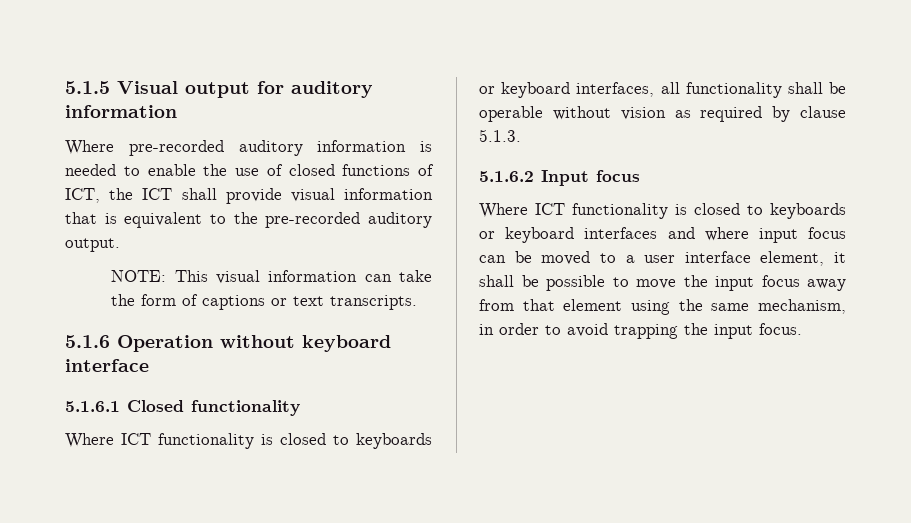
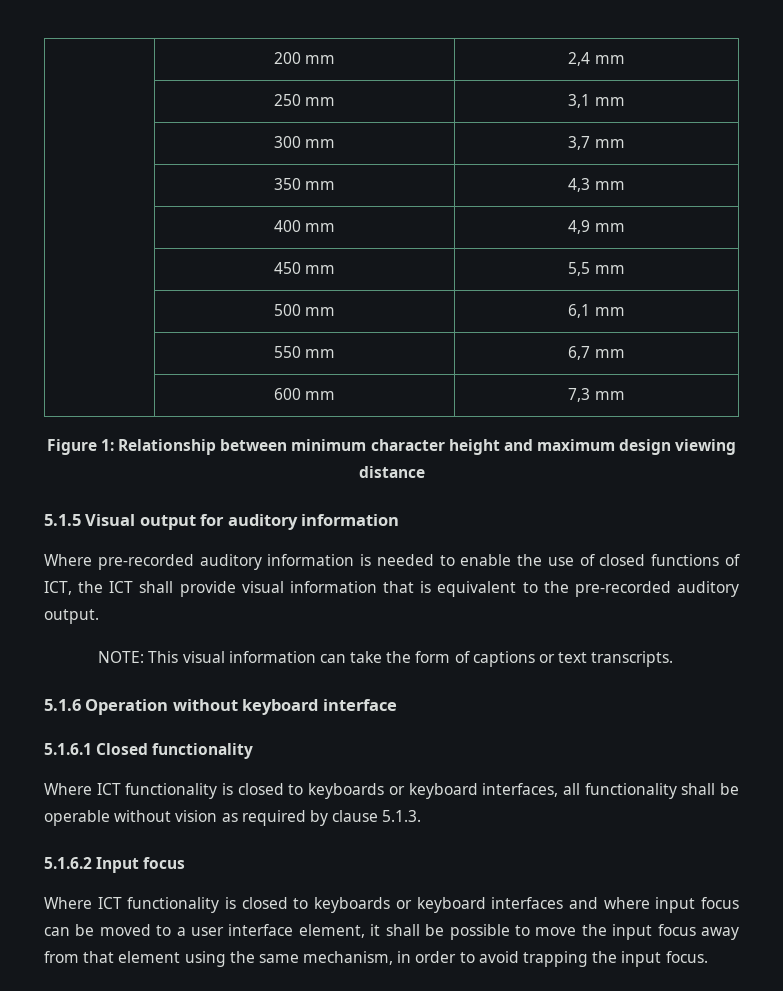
(65, 87) none -> [273,52,336,64] [568,52,625,66] [273,94,336,106] [568,94,625,108] [273,136,336,148] [568,136,625,150] [273,178,336,190] [568,178,625,192] [273,220,336,232] [568,220,625,234] [273,262,336,274] [568,262,625,276] [273,304,336,316] [568,304,625,318] [273,346,336,358] [568,346,625,360] [273,388,336,400] [568,388,625,402] [46,439,737,455] [358,466,425,478] | 200 mm | 2,4 mm // | 250 mm | 3,1 mm // | 300 mm | 3,7 mm // | 350 mm | 4,3 mm // | 400 mm | 4,9 mm // | 450 mm | 5,5 mm // | 500 mm | 6,1 mm // | 550 mm | 6,7 mm // | 600 mm | 7,3 mm // Figure 1: Relationship between minimum character height and maximum design viewing distance //

